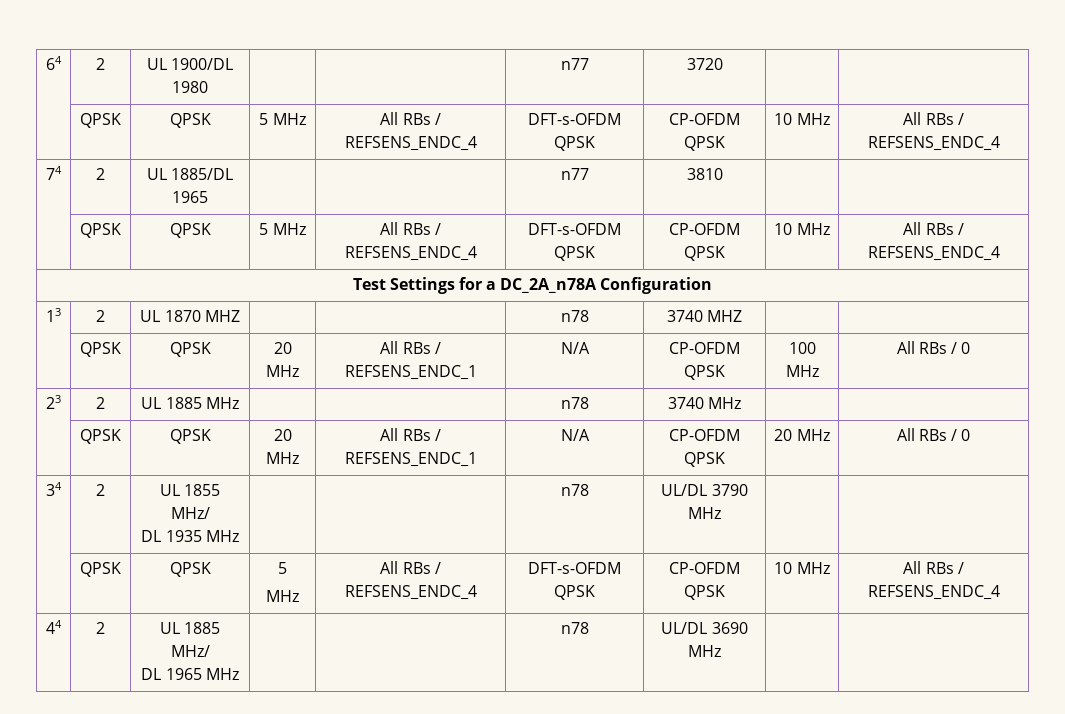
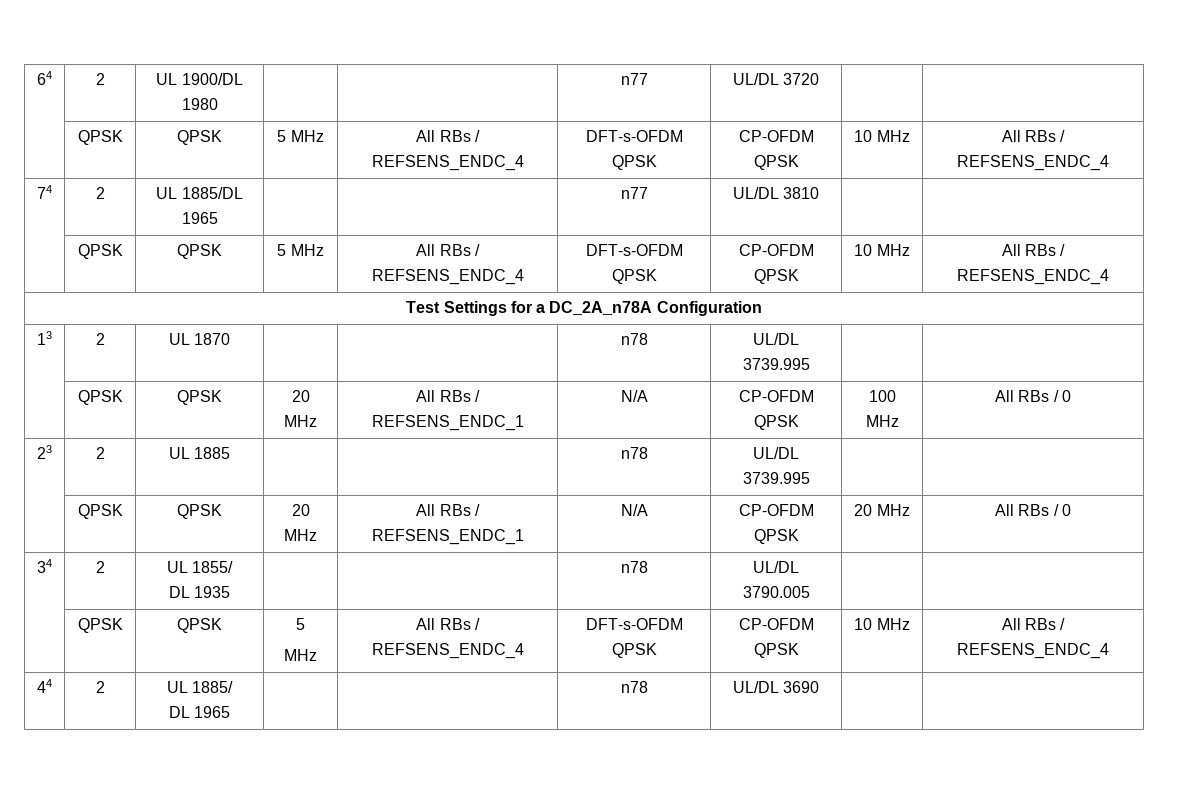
(589, 64) none -> [732,73,779,85] UL/DL
(589, 174) none -> [732,187,779,199] UL/DL
[204,310,240,322] [560,310,589,322] [666,310,743,322] MHZ | | | n78 | 3740 MHZ -> [620,333,648,345] [753,333,799,345] [742,358,810,370] | | | n78 | UL/DL 3739.995
[205,397,239,409] [560,397,589,409] [667,397,742,409] MHz | | | n78 | 3740 MHz -> [620,447,648,459] [753,447,799,459] [742,472,810,484] | | | n78 | UL/DL 3739.995
[184,484,221,496] [170,507,210,519] 1855 MHz/ -> [192,561,234,573] 1855/
[205,530,239,542] [560,484,589,496] [661,484,748,496] [688,507,721,519] MHz | | | n78 | UL/DL 3790 MHz -> [620,561,648,573] [753,561,799,573] [742,586,810,598] | | | n78 | UL/DL 3790.005
[184,622,221,634] [170,645,210,657] 1885 MHz/ -> [192,681,234,693] 1885/
[205,668,239,680] MHz -> (231, 712) none
[688,645,721,657] MHz -> (820, 687) none

